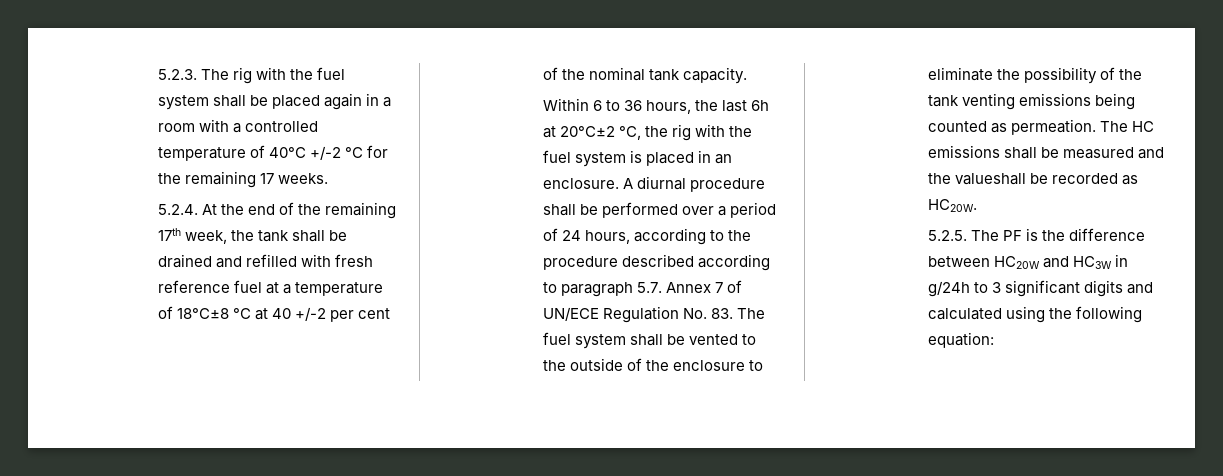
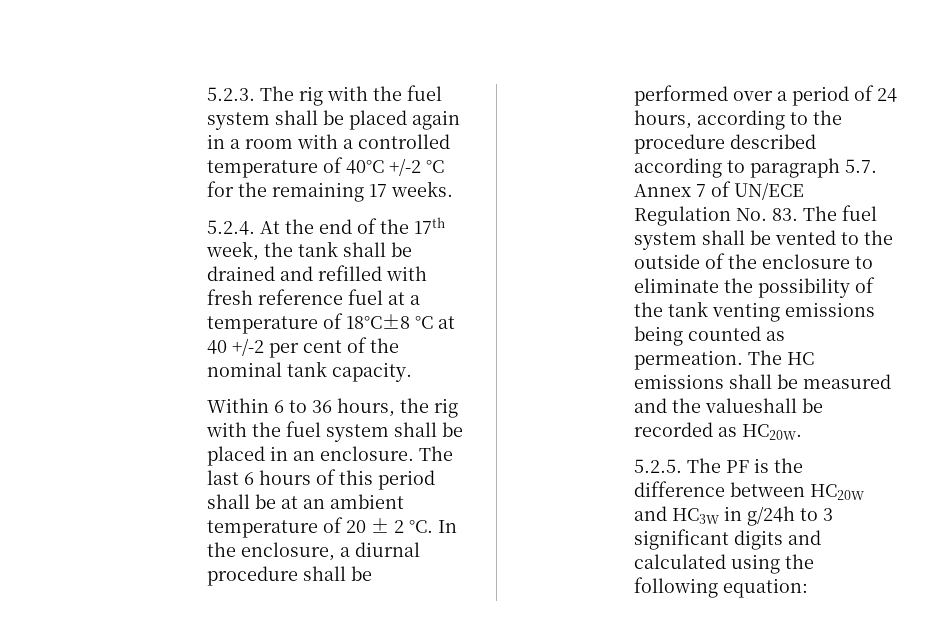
[325,202,397,219] remaining -> (410, 226) none
[722,100,770,112] [542,124,753,141] [542,150,642,167] last 6h at 20°C±2 °C, the rig with the fuel system is -> [434,398,459,418] [206,421,464,442] rig with the fuel system shall be
[622,178,633,189] A -> [419,446,454,461] [207,469,436,490] [207,494,405,509] [207,517,458,538] [207,542,351,561] The last 6 hours of this period shall be at an ambient temperature of 20 ± 2 °C. In the enclosure, a

